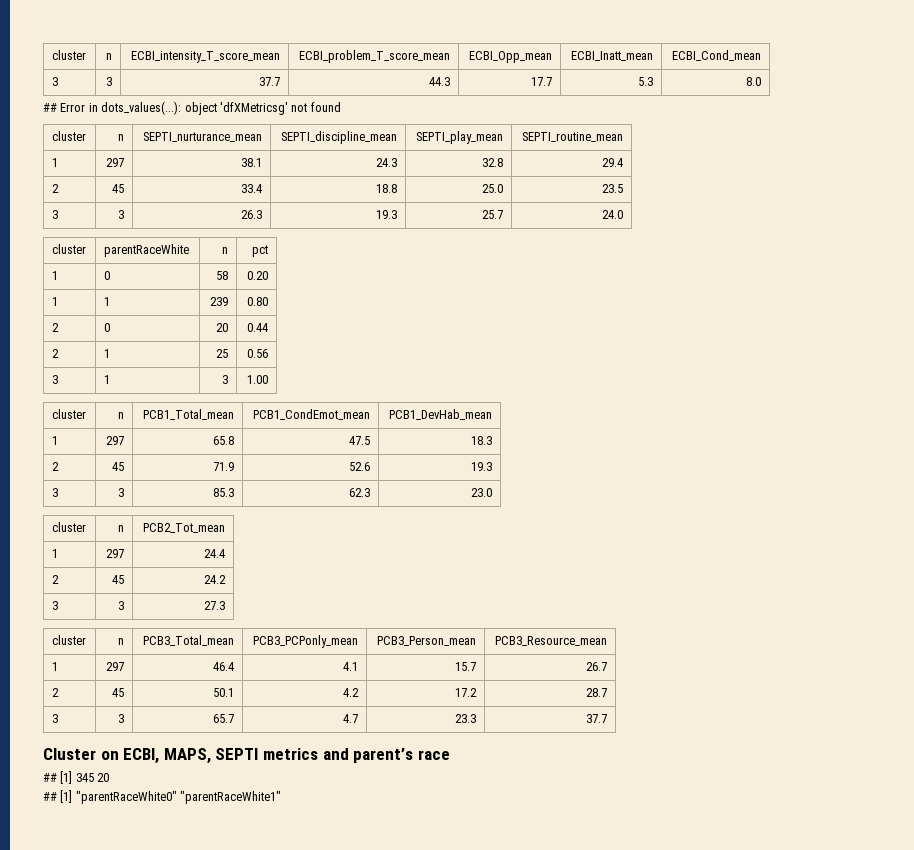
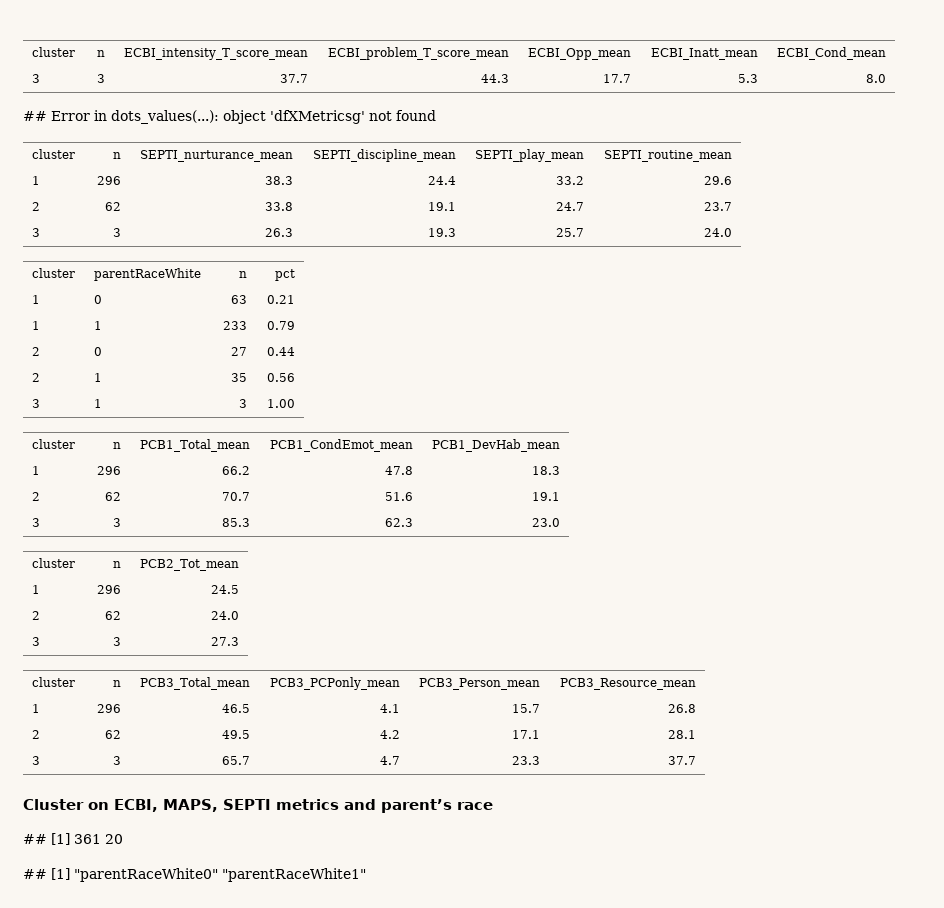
[106,158,125,167] [241,158,263,167] [376,158,398,167] [482,158,504,167] [602,158,624,167] [51,184,59,193] [112,184,125,193] [241,184,263,193] [376,184,398,193] [482,184,504,193] [602,184,624,193] 297 | 38.1 | 24.3 | 32.8 | 29.4 // 2 | 45 | 33.4 | 18.8 | 25.0 | 23.5 -> [96,176,121,185] [264,176,293,185] [427,176,456,185] [555,176,584,185] [703,176,732,185] [32,202,41,211] [104,202,121,211] [264,202,293,211] [427,202,456,211] [555,202,584,211] [703,202,732,211] 296 | 38.3 | 24.4 | 33.2 | 29.6 // 2 | 62 | 33.8 | 19.1 | 24.7 | 23.7
[216,271,229,280] [247,271,269,280] 58 | 0.20 -> [230,295,247,304] [266,295,295,304] 63 | 0.21
[210,297,229,306] [247,297,269,306] 239 | 0.80 -> [222,321,247,330] [266,321,295,330] 233 | 0.79
[216,323,229,332] 20 -> [230,347,247,356] 27
[216,349,229,358] 25 -> [230,373,247,382] 35
[106,436,125,445] [213,436,235,445] [349,436,371,445] 297 | 65.8 | 47.5 -> [96,466,121,475] [221,466,250,475] [384,466,413,475] 296 | 66.2 | 47.8
[112,462,125,471] [213,462,235,471] [349,462,371,471] [471,462,493,471] 45 | 71.9 | 52.6 | 19.3 -> [104,492,121,501] [221,492,250,501] [384,492,413,501] [531,492,560,501] 62 | 70.7 | 51.6 | 19.1
[106,549,125,558] [204,549,226,558] [51,575,59,584] [112,575,125,584] [204,575,227,584] 297 | 24.4 // 2 | 45 | 24.2 -> [96,585,121,594] [210,585,239,594] [32,611,41,620] [104,611,121,620] [210,611,239,620] 296 | 24.5 // 2 | 62 | 24.0
[106,662,125,671] [213,662,235,671] 297 | 46.4 -> [96,704,121,713] [221,704,250,713] 296 | 46.5
[586,662,608,671] [51,688,59,697] [112,688,125,697] [213,688,235,697] 26.7 // 2 | 45 | 50.1 -> [667,704,696,713] [32,730,41,739] [104,730,121,739] [221,730,250,739] 26.8 // 2 | 62 | 49.5
[455,688,478,697] [586,688,608,697] 17.2 | 28.7 -> [511,730,540,739] [667,730,696,739] 17.1 | 28.1
[75,773,94,782] 345 -> [74,834,101,844] 361

